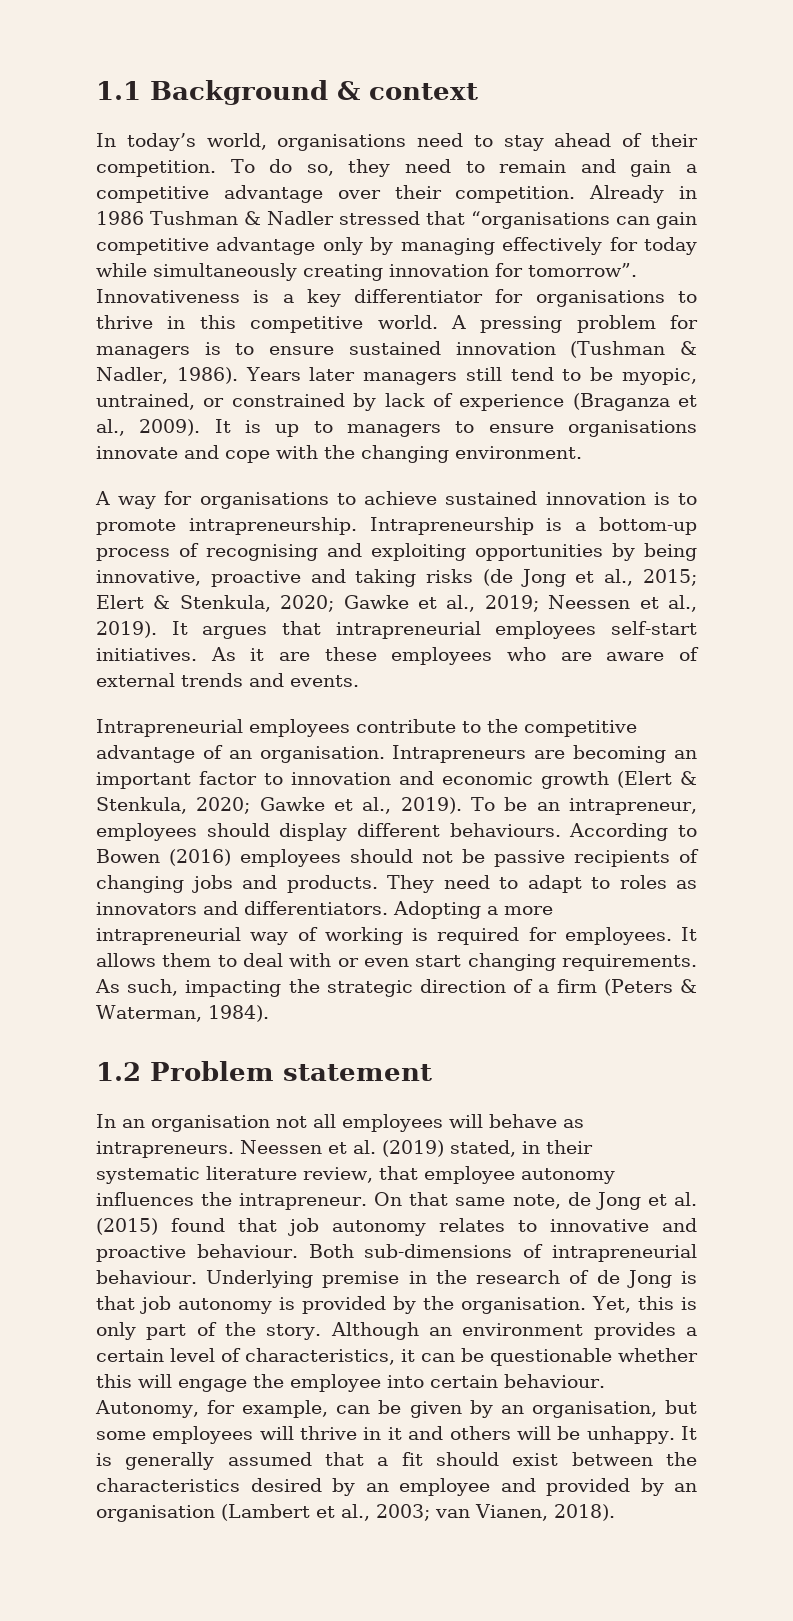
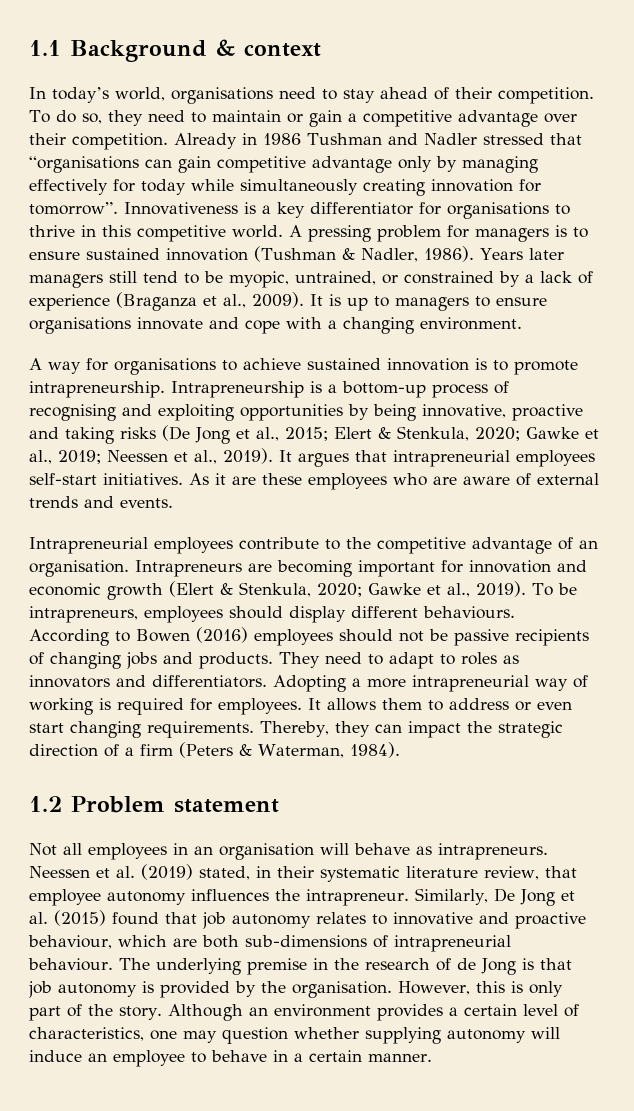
[499,159,616,173] remain and -> [211,110,303,123] maintain or
[244,211,261,225] & -> [387,133,418,145] and
(377, 402) none -> [525,274,534,283] a
[324,445,355,459] the -> [328,320,337,329] a
[482,569,513,586] (de -> [162,425,190,441] (De
[674,750,697,759] [96,771,283,789] an important factor to -> [358,560,463,577] important for
[536,798,698,815] an intrapreneur, -> [29,606,138,623] intrapreneurs,
[243,953,332,967] deal with -> [449,698,509,710] address
[95,979,282,997] As such, impacting -> [260,721,461,738] Thereby, they can impact
[96,1114,443,1132] In an organisation not all employees -> [29,843,314,860] Not all employees in an organisation
[374,1192,591,1209] On that same note, de -> [414,888,515,905] Similarly, De
[196,1244,354,1258] behaviour. Both -> [28,935,239,949] behaviour, which are both
[206,1270,314,1288] Underlying -> [118,958,241,975] The underlying
[592,1296,632,1313] Yet, -> [398,981,470,995] However,
[401,1348,698,1366] [96,1374,605,1392] [95,1400,697,1418] [96,1426,697,1444] [96,1452,697,1470] [96,1478,697,1496] [96,1504,615,1522] it can be questionable whether this will engage the employee into certain behaviour. Autonomy, for example, can be given by an organisation, but some employees will thrive in it and others will be unhappy. It is generally assumed that a fit should exist between the characteristics desired by an employee and provided by an organisation (Lambert et al., 2003; van Vianen, 2018). -> [150,1027,560,1044] [29,1050,432,1067] one may question whether supplying autonomy will induce an employee to behave in a certain manner.

